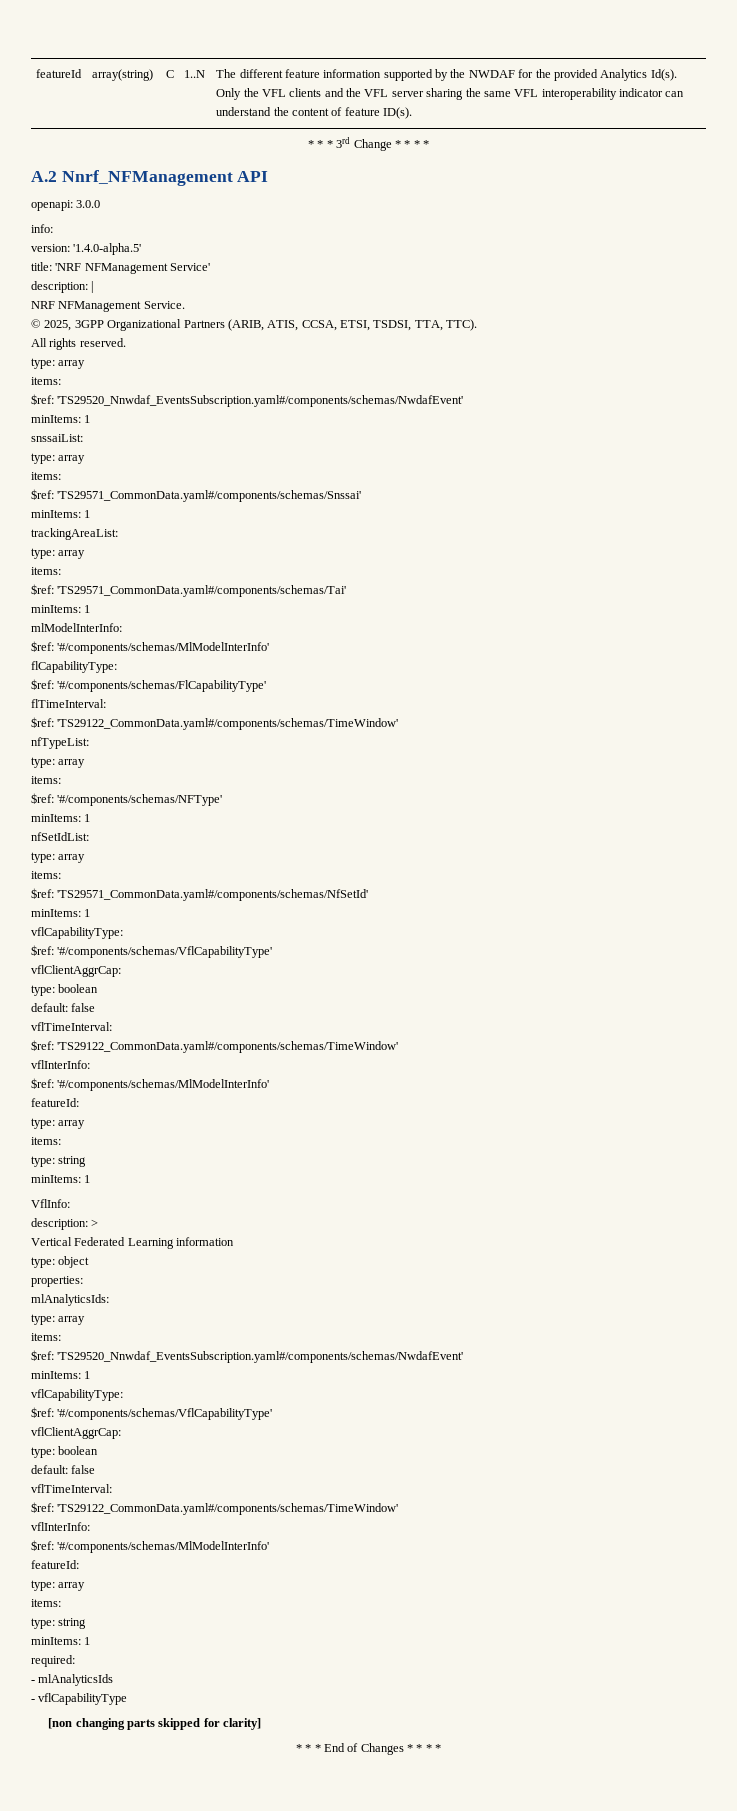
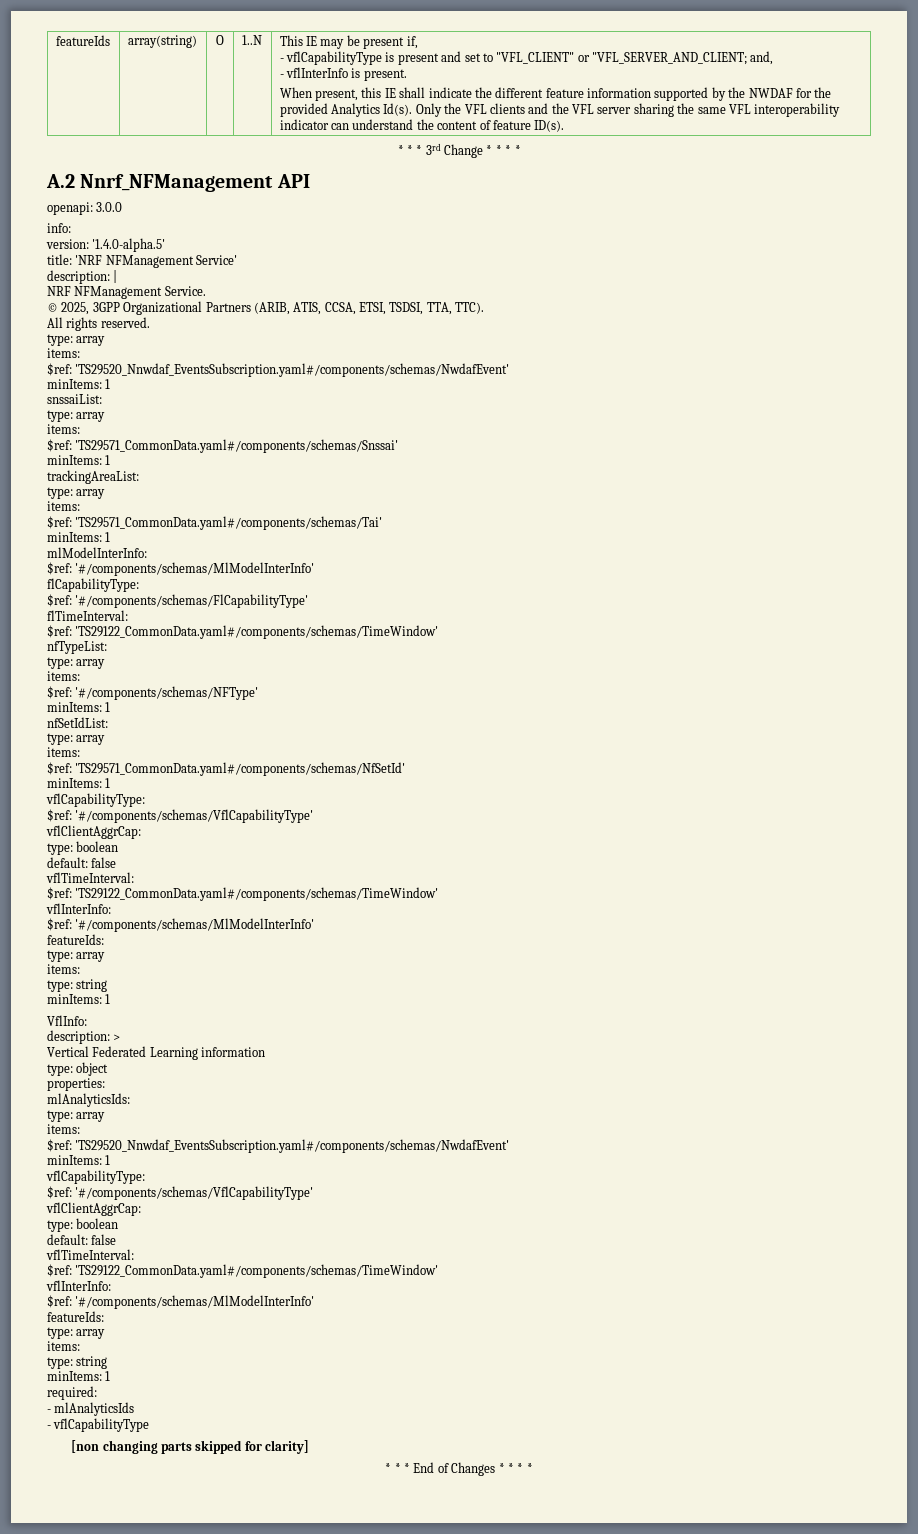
[36,69,83,78] featureId -> [55,35,110,46] featureIds
[165,70,174,78] C -> [216,35,224,45] O
[216,69,237,78] The -> [279,35,418,49] [279,51,774,65] [279,67,407,81] [279,87,492,101] This IE may be present if, // - vflCapabilityType is present and set to "VFL_CLIENT" or "VFL_SERVER_AND_CLIENT; and, // - vflInterInfo is present. // When present, this IE shall indicate the
[31,1098,79,1107] featureId: -> [47,934,104,945] featureIds:
[31,1560,79,1569] featureId: -> [47,1311,104,1322] featureIds:

